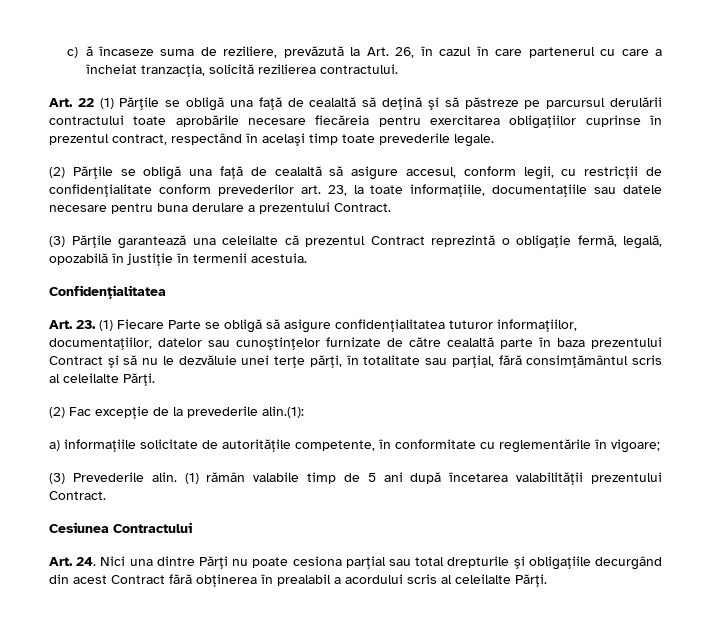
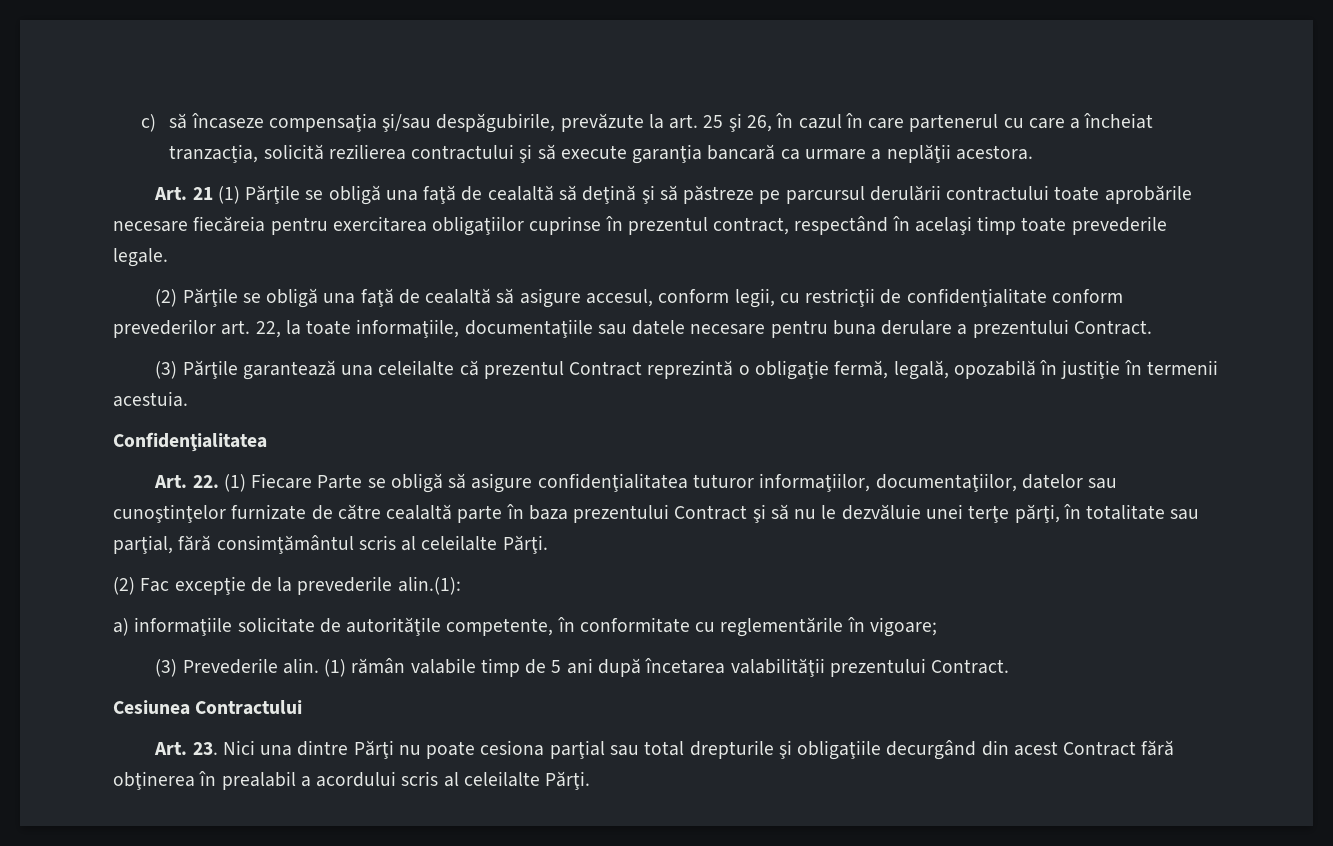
[85,46,389,58] ă încaseze suma de reziliere, prevăzută la Art. -> [169,113,742,133] să încaseze compensaţia şi/sau despăgubirile, prevăzute la art. 25 şi
[319,64,398,74] [49,98,94,107] contractului. // Art. 22 -> [411,144,1033,164] [154,187,213,200] contractului şi să execute garanţia bancară ca urmare a neplăţii acestora. // Art. 21
[327,185,347,196] 23, -> [255,321,281,338] 22,
[76,320,96,329] 23. -> [192,475,219,488] 22.
[76,557,97,566] 24. -> [192,742,218,755] 23.

